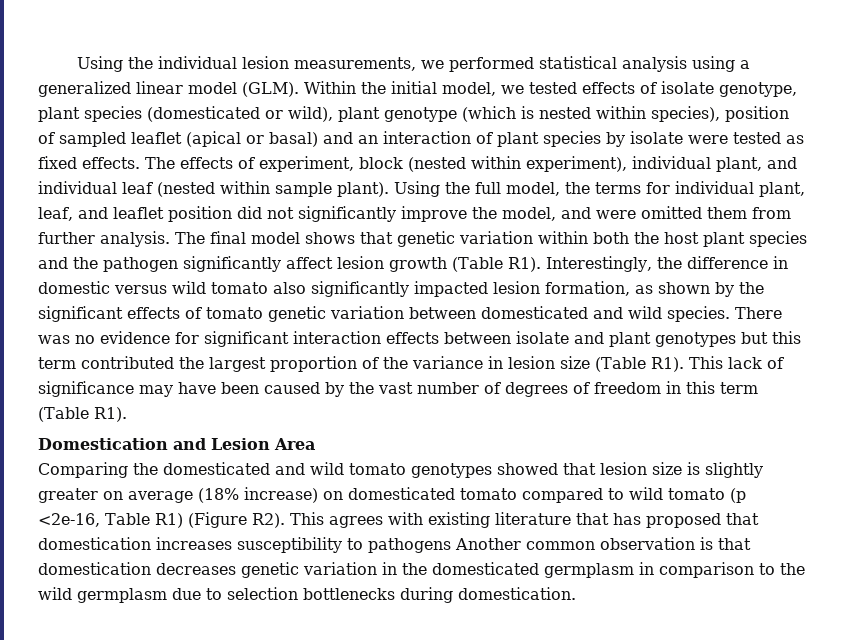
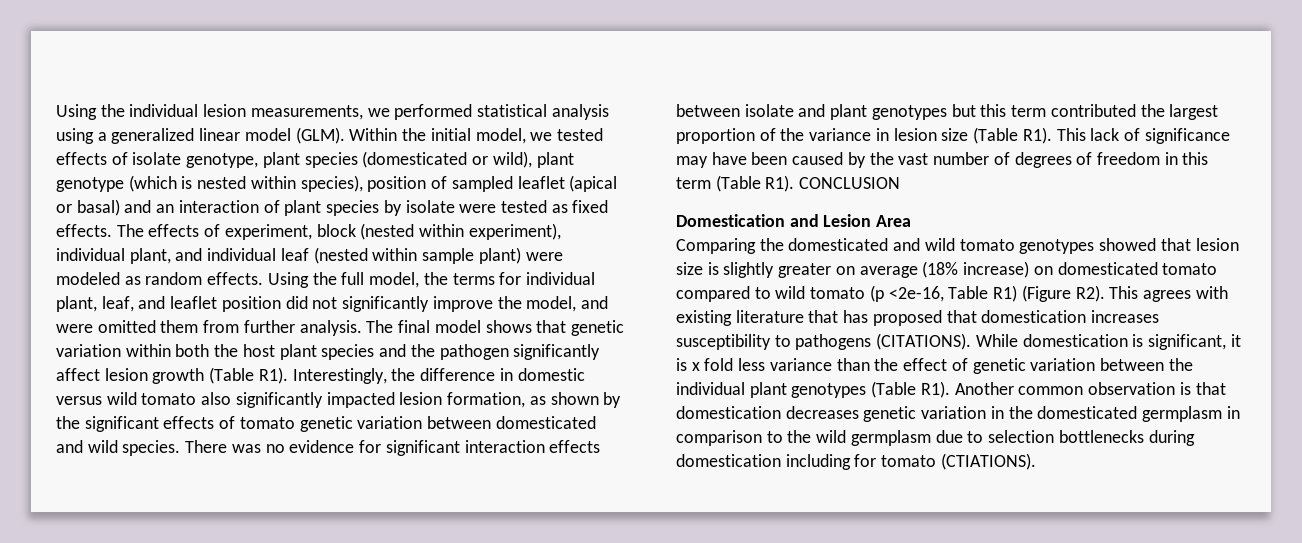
[337,182,389,197] plant). -> [478,247,563,264] [56,272,264,285] plant) were modeled as random effects.
(127, 414) none -> [799,177,901,189] CONCLUSION
(451, 545) none -> [876,333,1241,350] [676,358,1193,374] [676,381,950,398] (CITATIONS). While domestication is significant, it is x fold less variance than the effect of genetic variation between the individual plant genotypes (Table R1).
[458,587,576,600] domestication. -> [676,453,1036,470] domestication including for tomato (CTIATIONS).

